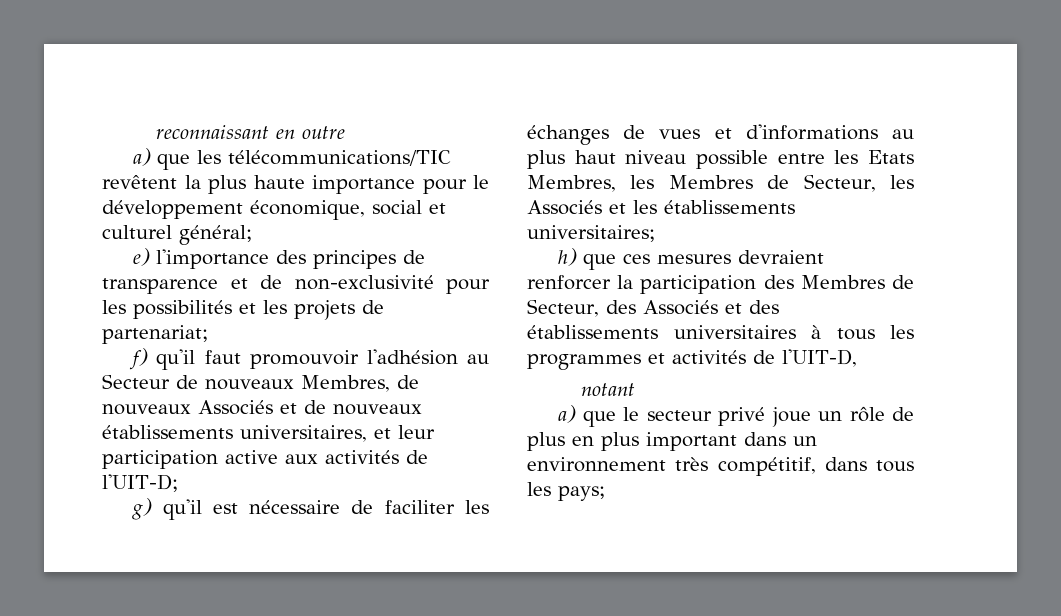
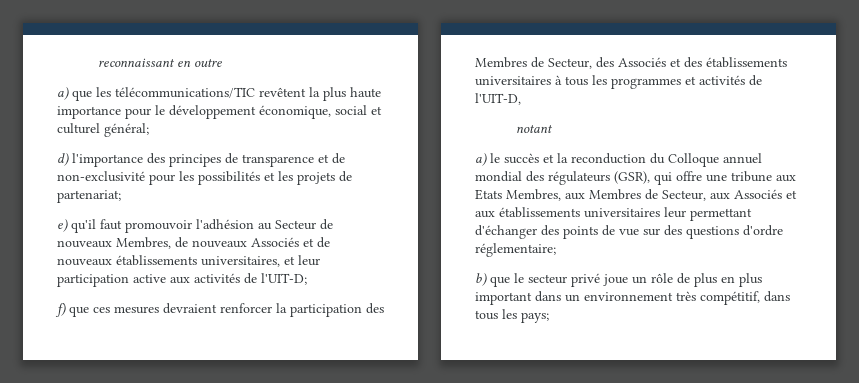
[133,248,151,266] e) -> [57,153,69,166] d)
[129,348,149,370] f) -> [57,219,68,232] e)
[132,498,489,520] [527,124,914,145] [527,150,914,169] [527,174,914,192] [527,200,795,215] [527,225,655,242] [558,248,578,266] g) qu'il est nécessaire de faciliter les échanges de vues et d'informations au plus haut niveau possible entre les Etats Membres, les Membres de Secteur, les Associés et les établissements universitaires; // h) -> [55,303,66,317] f)
(577, 414) none -> [490,153,762,167] [475,171,796,185] [475,189,797,201] [475,207,752,221] [475,225,783,239] [475,243,556,257] [475,273,487,286] le succès et la reconduction du Colloque annuel mondial des régulateurs (GSR), qui offre une tribune aux Etats Membres, aux Membres de Secteur, aux Associés et aux établissements universitaires leur permettant d'échanger des points de vue sur des questions d'ordre réglementaire; // b)

